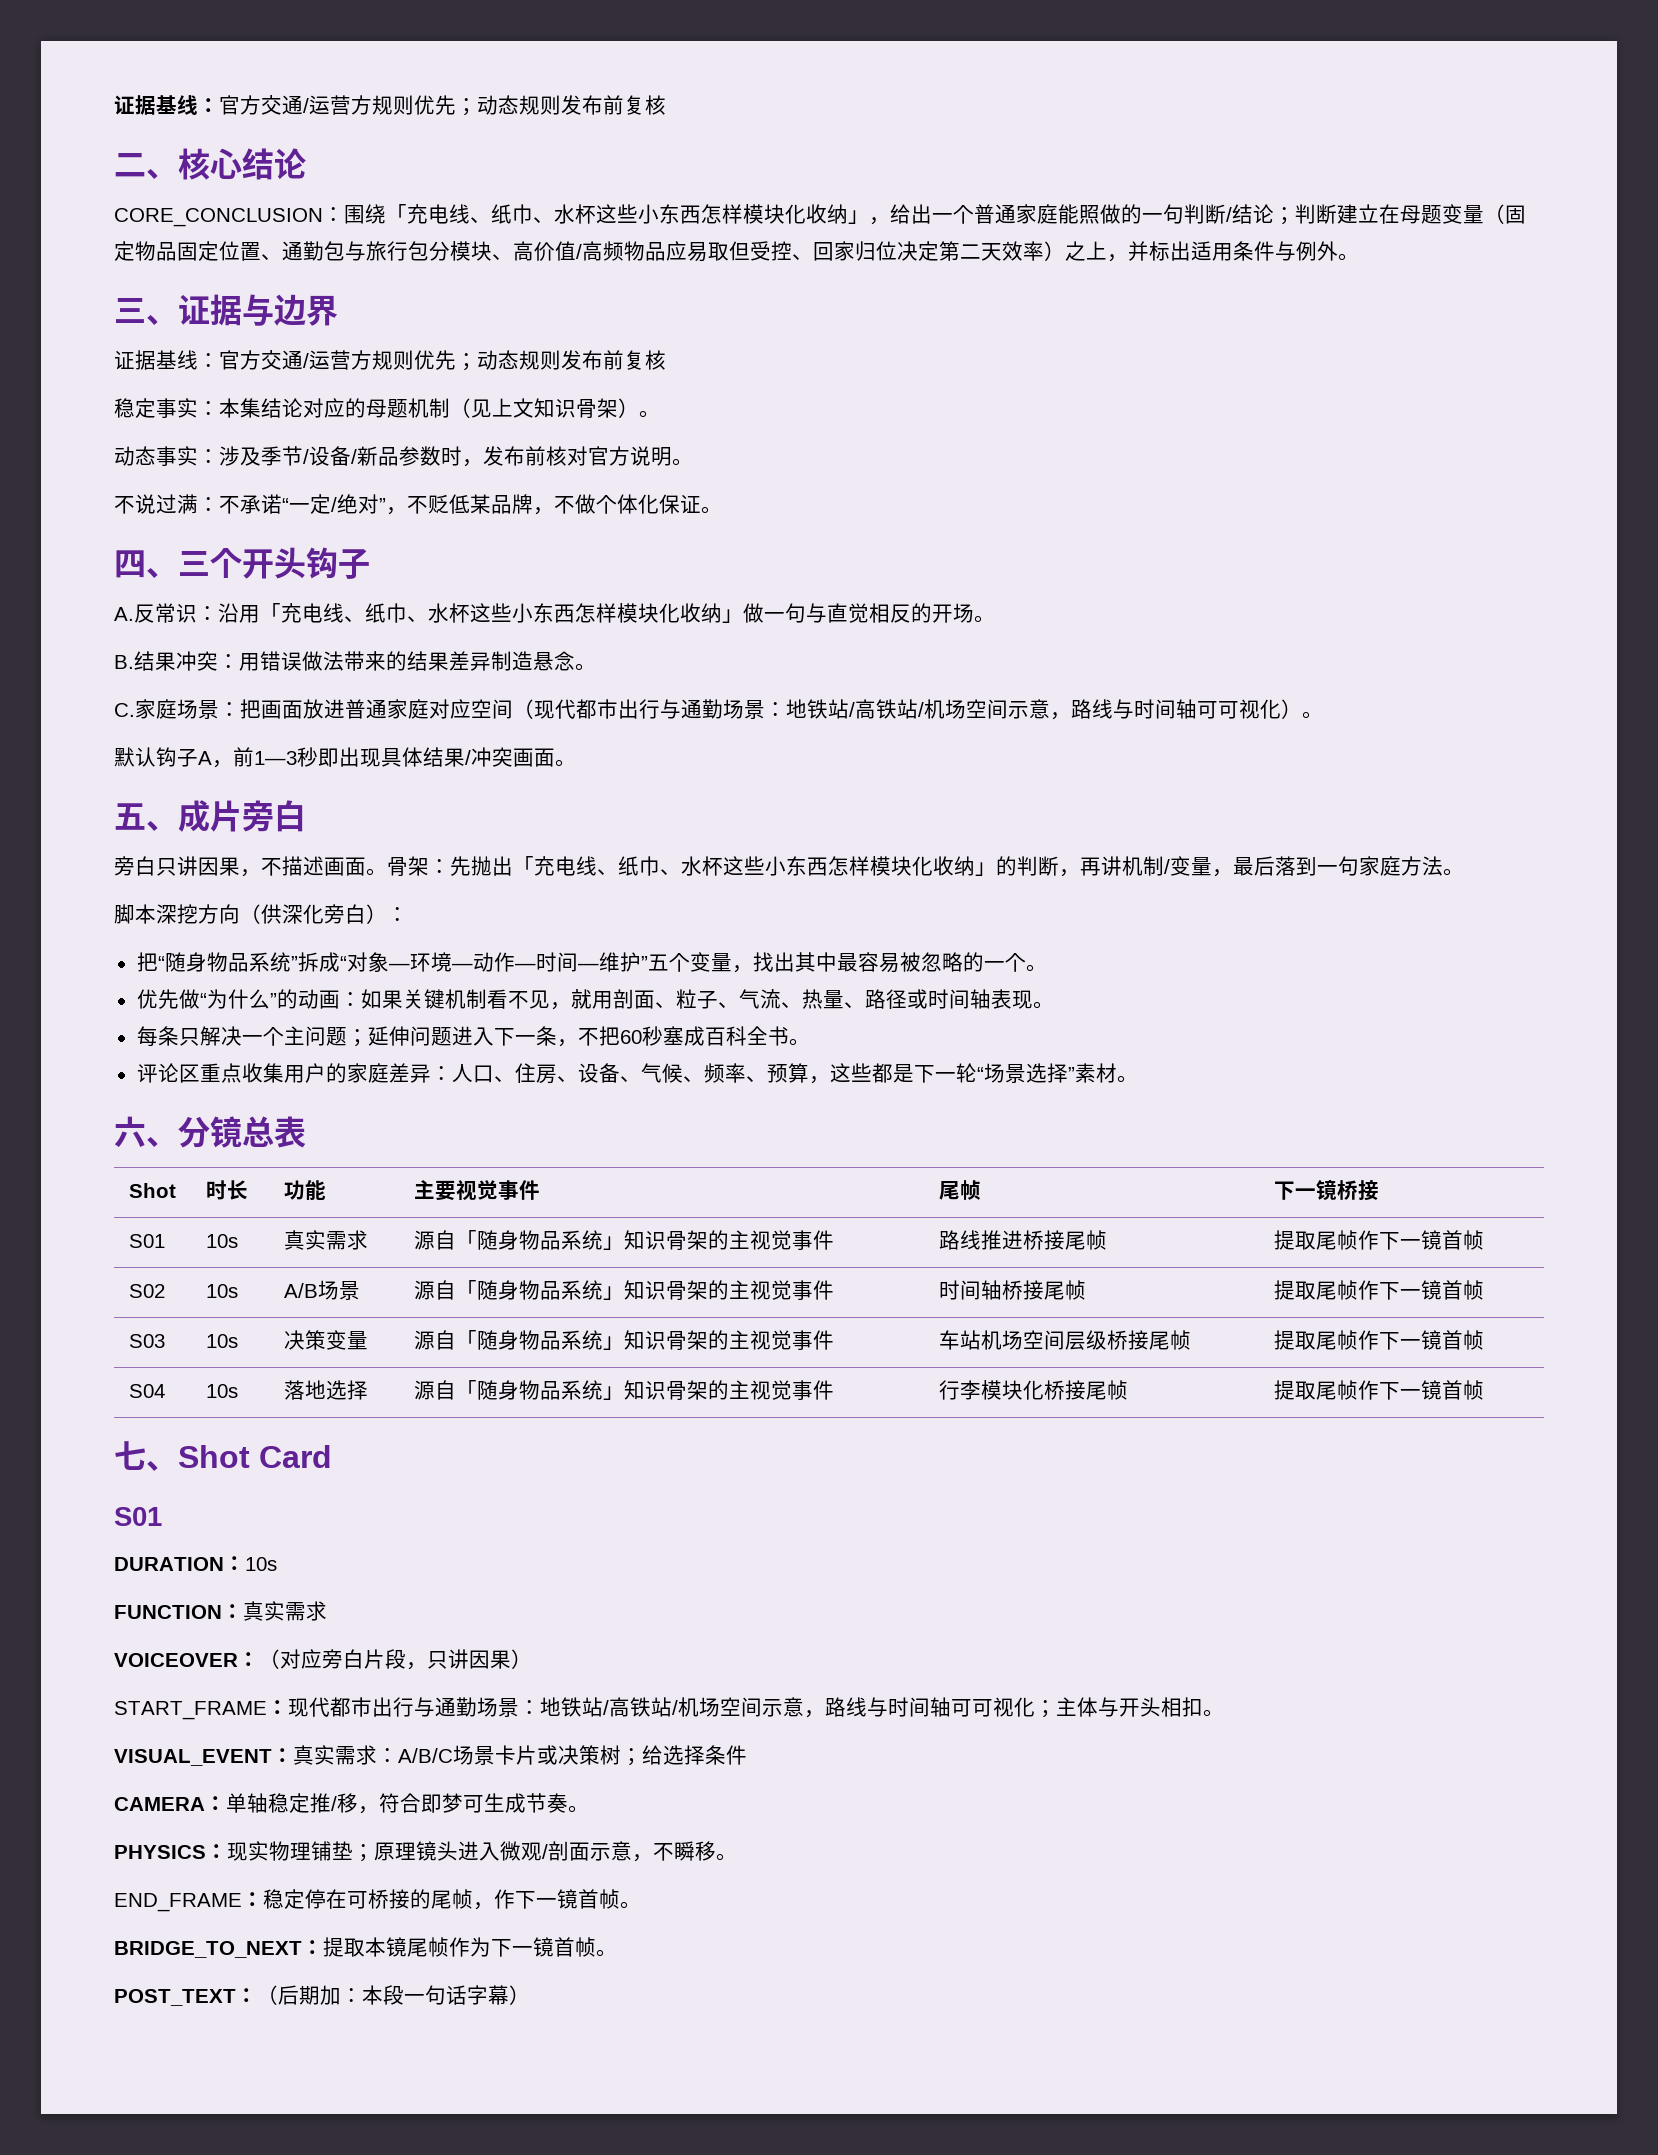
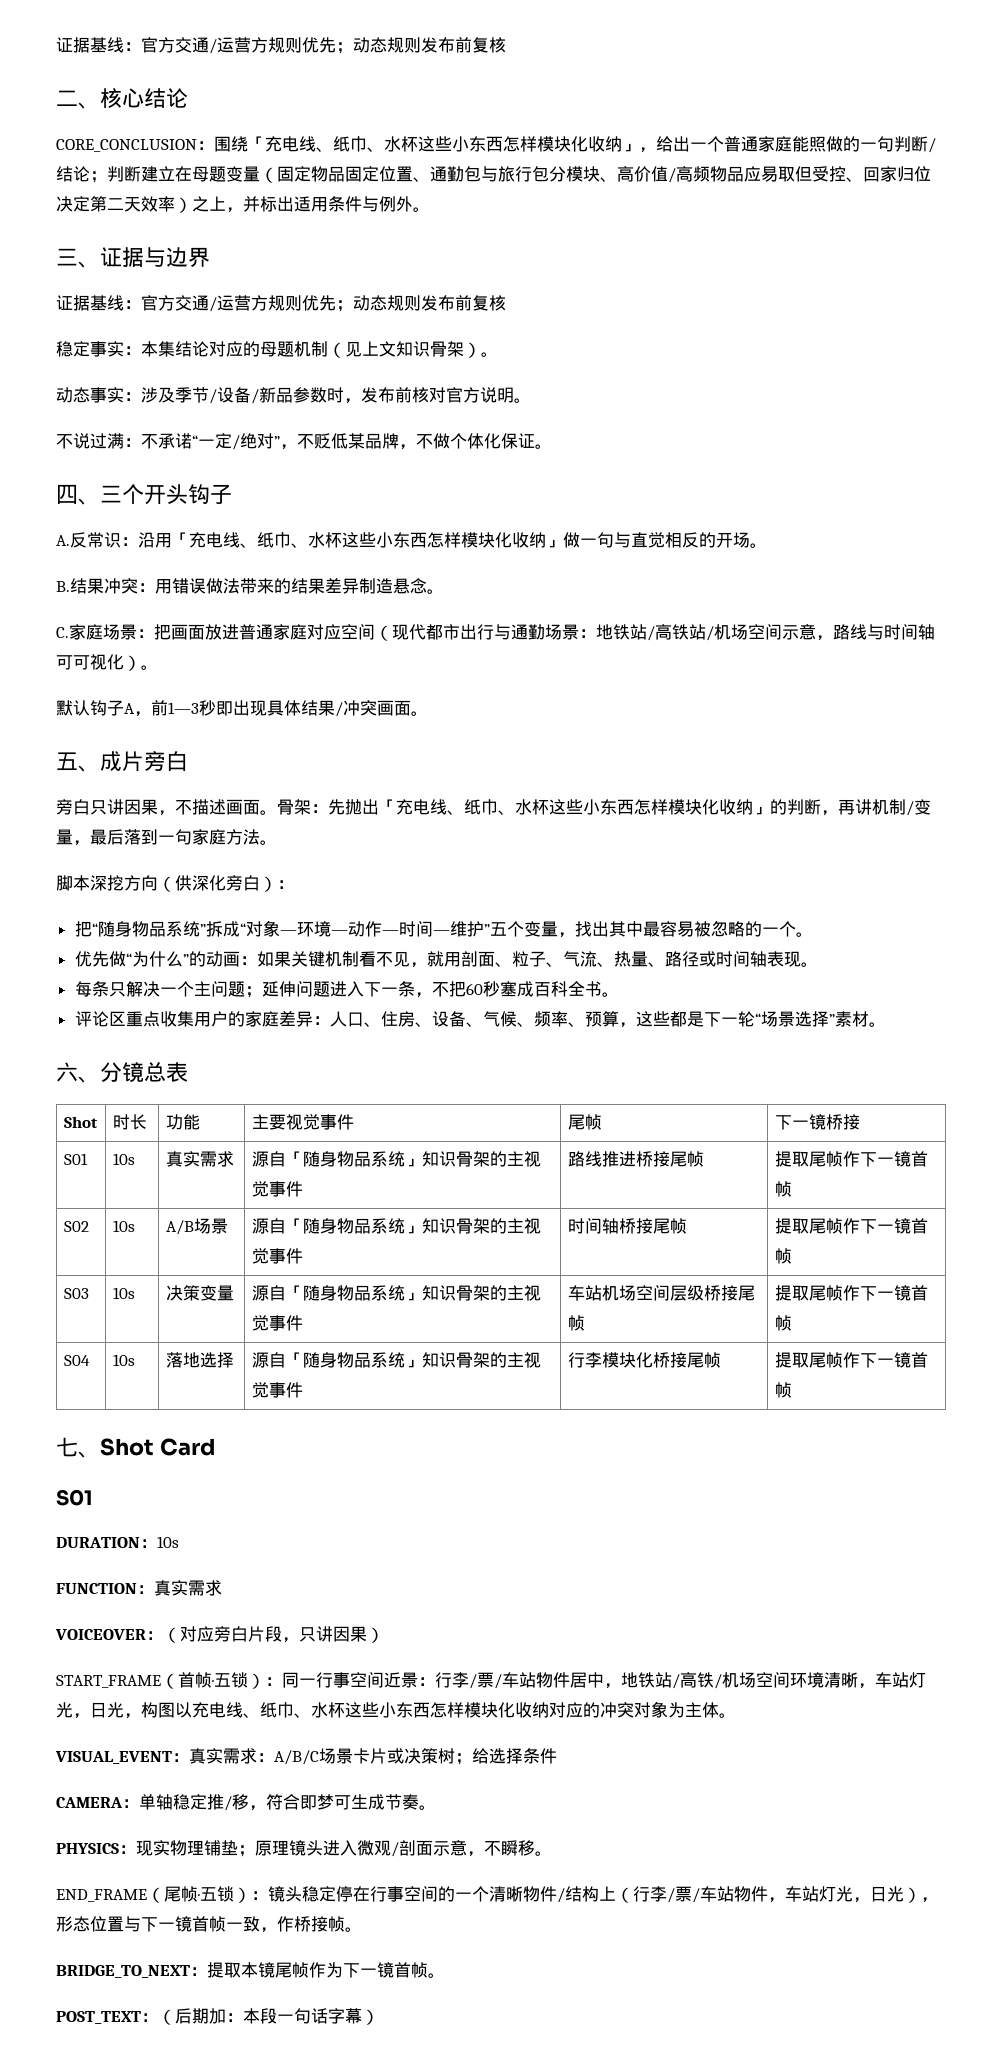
[267,1697,1203,1718] ：现代都市出行与通勤场景：地铁站/高铁站/机场空间示意，路线与时间轴可可视化；主体与开头相扣 -> [161,1672,926,1689] [56,1701,719,1719] （首帧·五锁）：同一行事空间近景：行李/票/车站物件居中，地铁站/高铁/机场空间环境清晰，车站灯光，日光，构图以充电线、纸巾、水杯这些小东西怎样模块化收纳对应的冲突对象为主体
[242,1889,599,1910] ：稳定停在可桥接的尾帧，作下一镜首 -> [147,1886,938,1903] [56,1916,328,1933] （尾帧·五锁）：镜头稳定停在行事空间的一个清晰物件/结构上（行李/票/车站物件，车站灯光，日光），形态位置与下一镜首帧一致，作桥接

